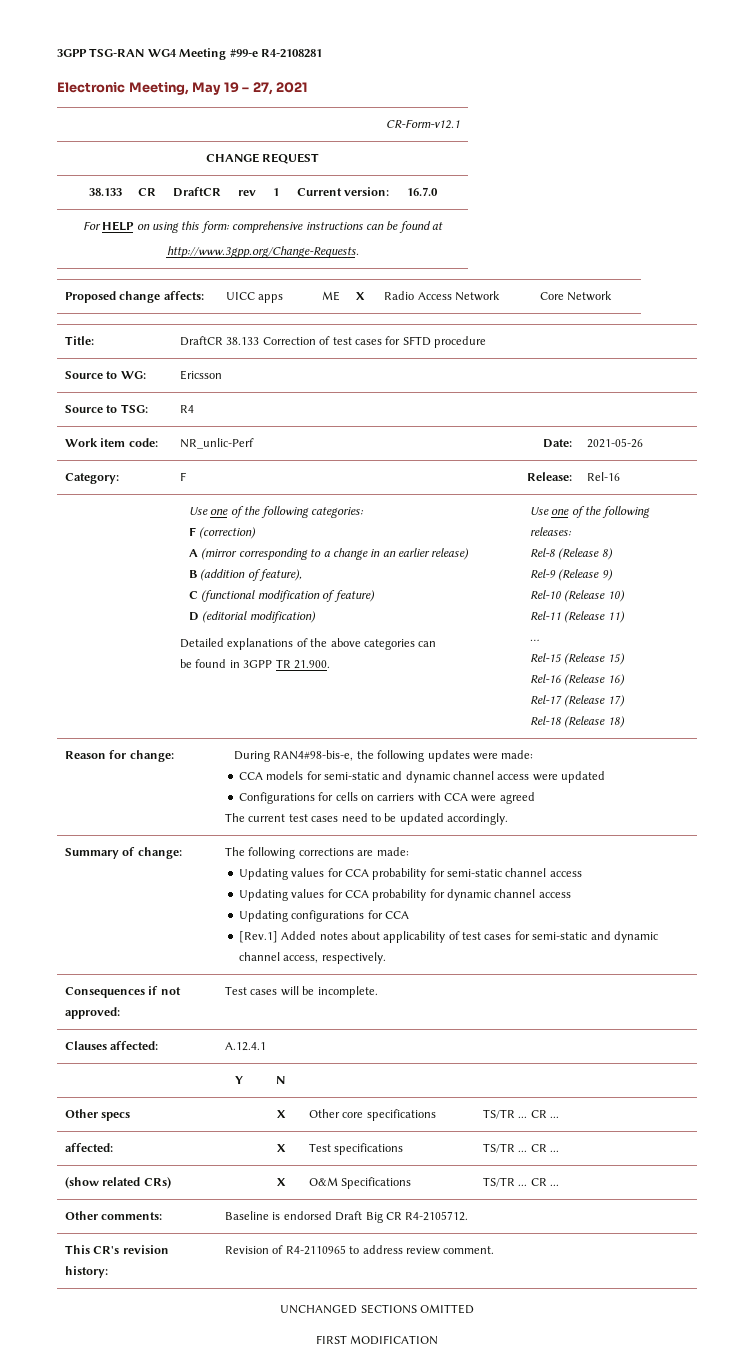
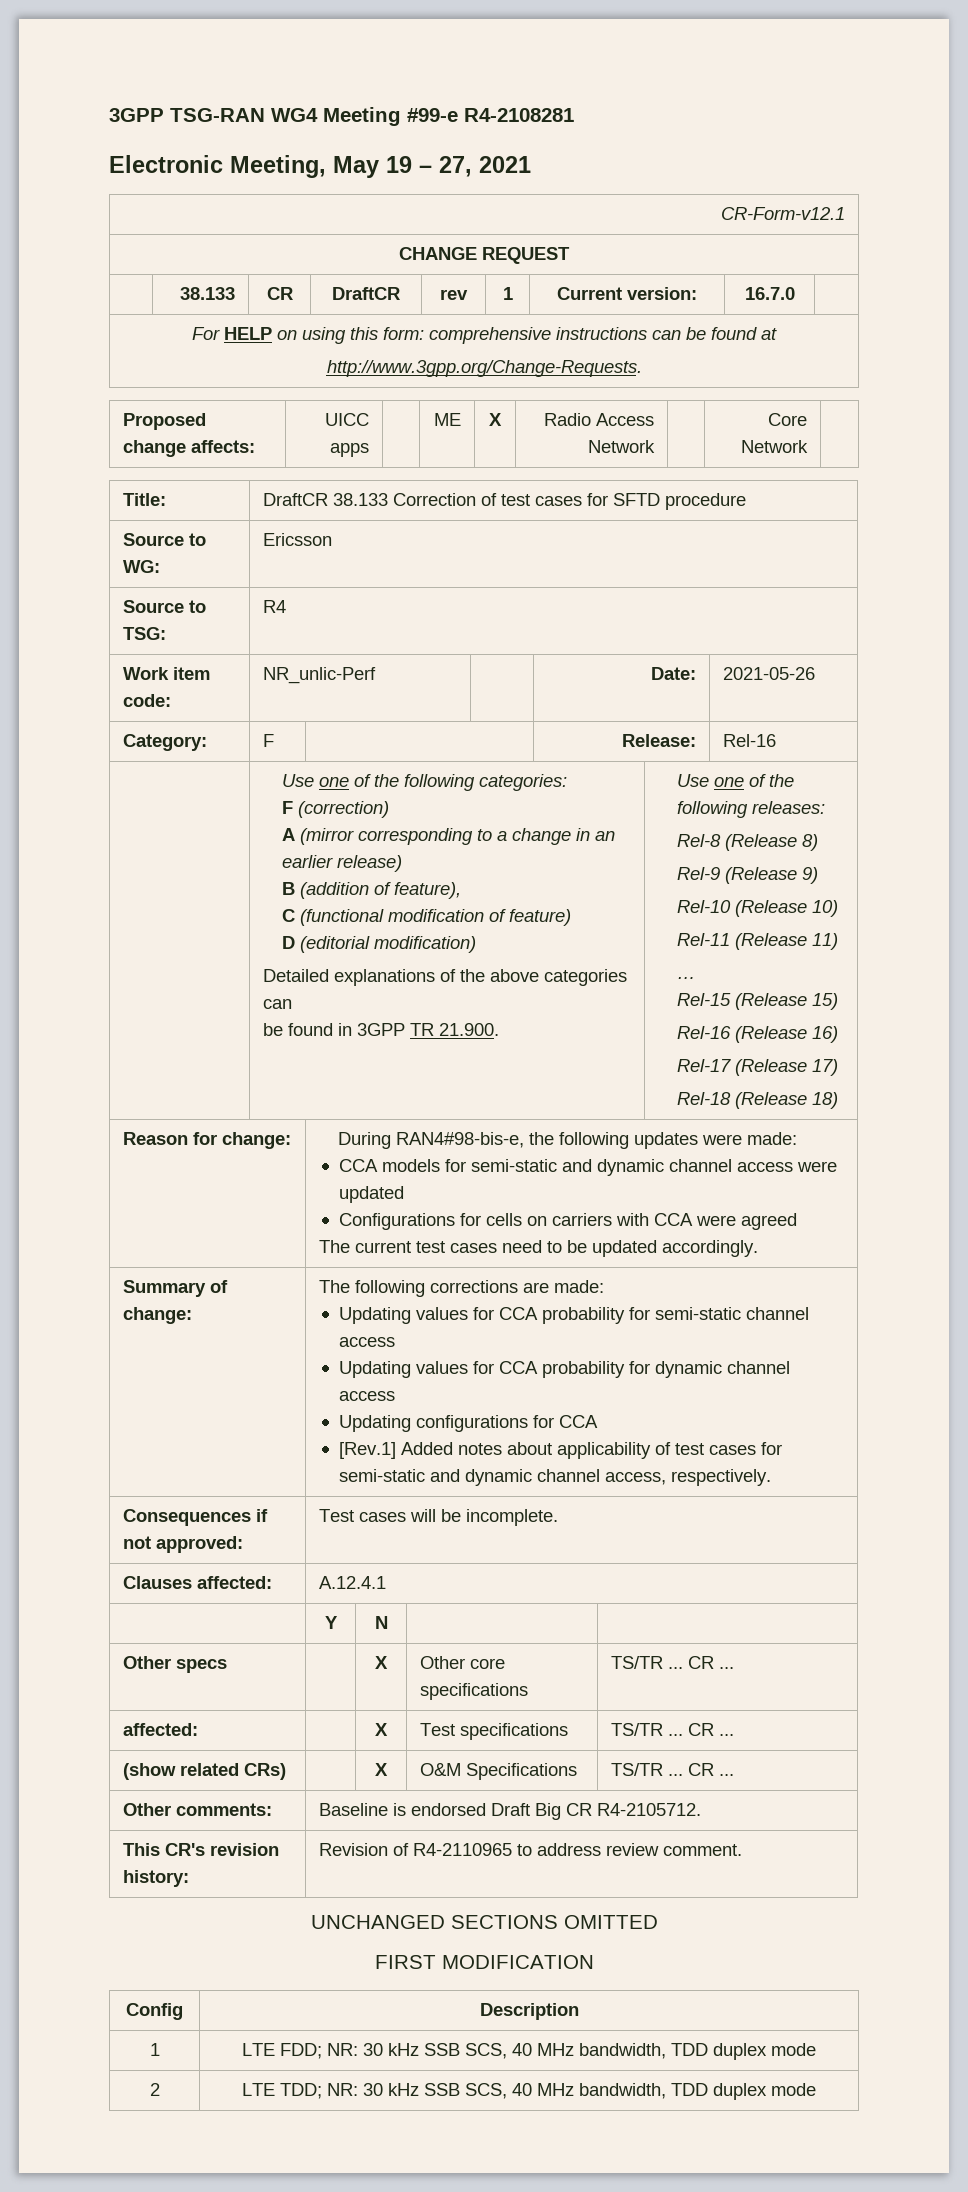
(439, 1340) none -> [126,2003,183,2020] [479,2003,579,2020] [149,2043,160,2056] [242,2043,816,2060] [149,2083,160,2096] [242,2083,816,2100] // Config | Description // 1 | LTE FDD; NR: 30 kHz SSB SCS, 40 MHz bandwidth, TDD duplex mode // 2 | LTE TDD; NR: 30 kHz SSB SCS, 40 MHz bandwidth, TDD duplex mode

